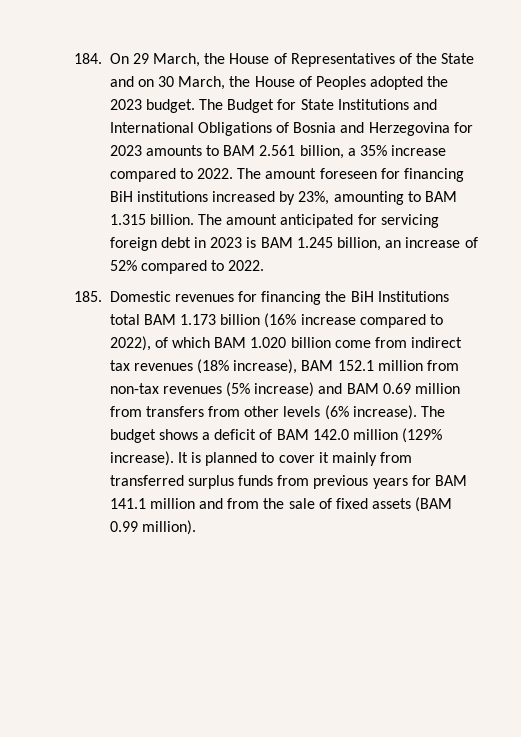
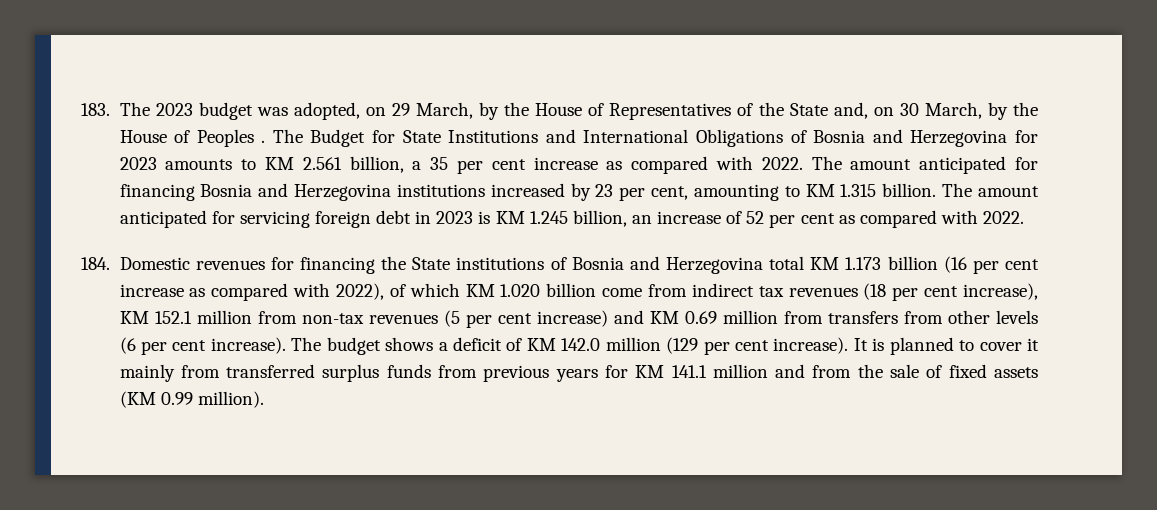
[74,53,129,64] 184. On -> [81,102,386,120] 183. The 2023 budget was adopted, on
(201, 60) none -> [479,102,500,120] by
[109,76,134,87] and -> [833,102,868,119] and,
(226, 83) none -> [987,102,1008,120] by
[370,76,449,90] [109,99,195,113] adopted the 2023 budget. -> [261,140,266,143] .
[223,145,256,156] BAM -> [264,157,294,170] KM
[360,145,447,156] [109,168,193,182] 35% increase compared to -> [430,156,753,174] 35 per cent increase as compared with
[319,168,465,182] [109,191,330,205] foreseen for financing BiH institutions increased by 23%, -> [919,156,1038,174] [119,183,689,201] anticipated for financing Bosnia and Herzegovina institutions increased by 23 per cent,
[425,191,458,202] BAM -> [805,184,835,197] KM
[260,237,293,248] BAM -> [495,211,525,224] KM
[109,260,225,274] 52% compared to -> [746,210,978,228] 52 per cent as compared with
[74,291,102,302] 185. -> [81,257,110,270] 184.
[350,291,449,302] [109,313,444,328] BiH Institutions total BAM 1.173 billion (16% increase compared to -> [412,256,1039,274] [119,283,331,301] State institutions of Bosnia and Herzegovina total KM 1.173 billion (16 per cent increase as compared with
[214,337,247,348] BAM -> [465,284,495,297] KM
[197,359,334,374] (18% increase), BAM -> [863,283,1038,301] [119,311,149,324] (18 per cent increase), KM
[226,382,251,397] (5% -> [443,310,532,328] (5 per cent
[346,383,379,394] BAM -> [649,311,679,324] KM
[324,405,349,420] (6% -> [119,337,207,355] (6 per cent
[276,429,309,440] BAM -> [526,338,556,351] KM
[402,428,443,443] (129% -> [666,337,769,355] (129 per cent
[435,475,468,486] BAM -> [635,365,665,378] KM
[415,497,453,512] (BAM -> [119,391,156,408] (KM

